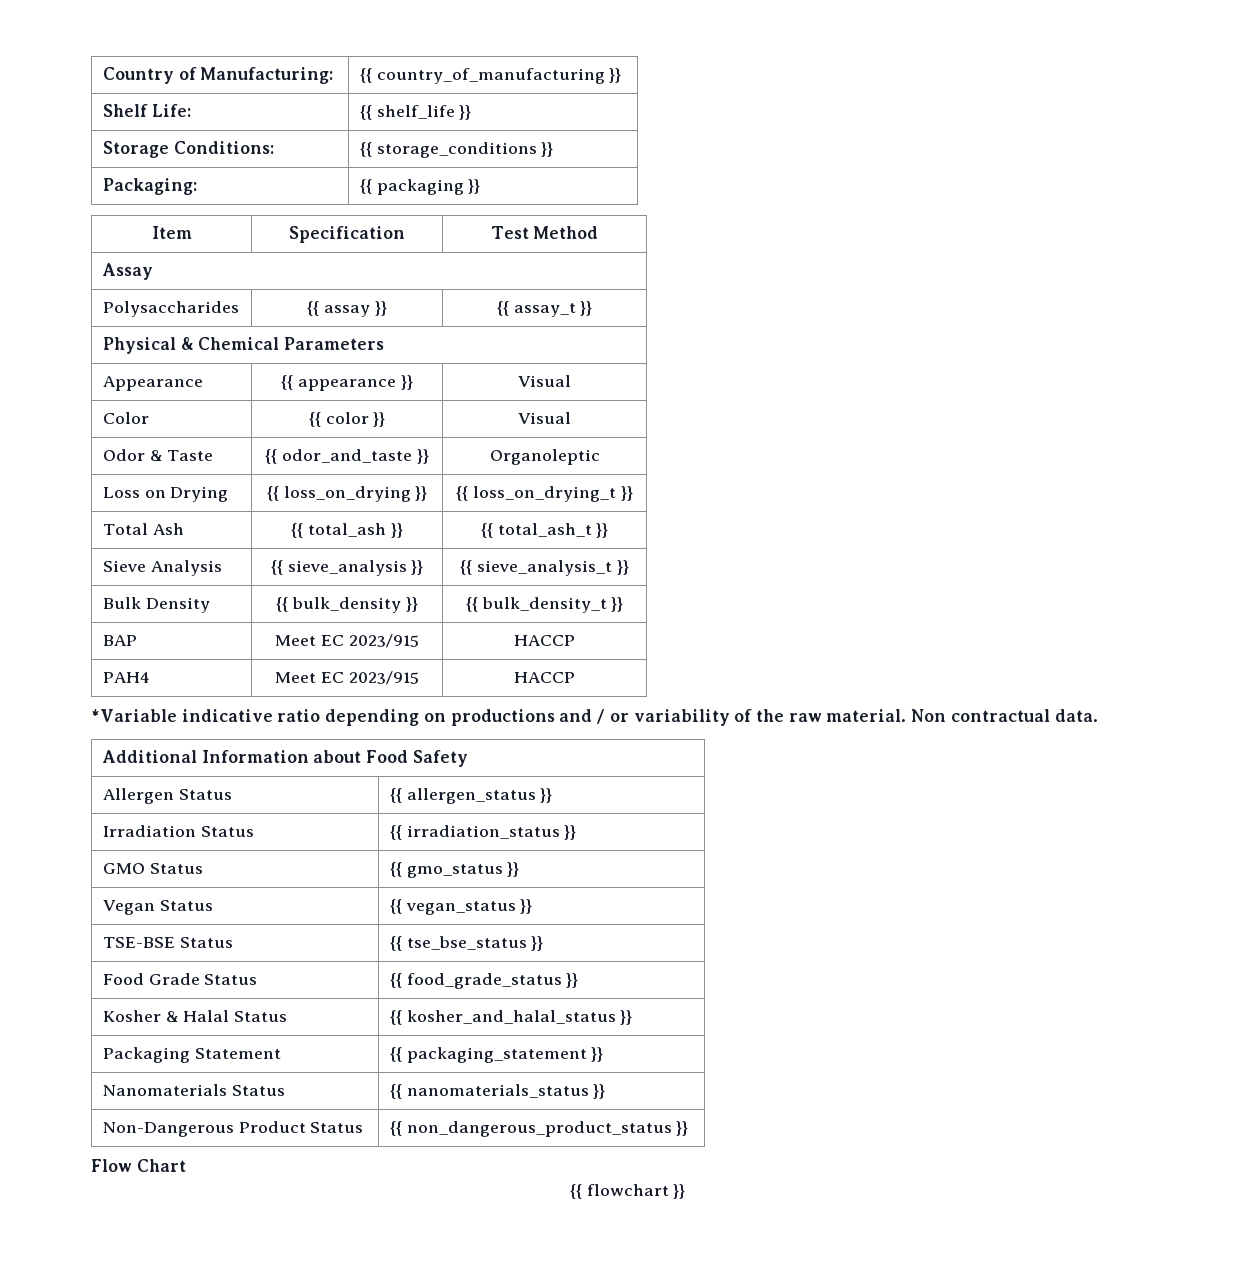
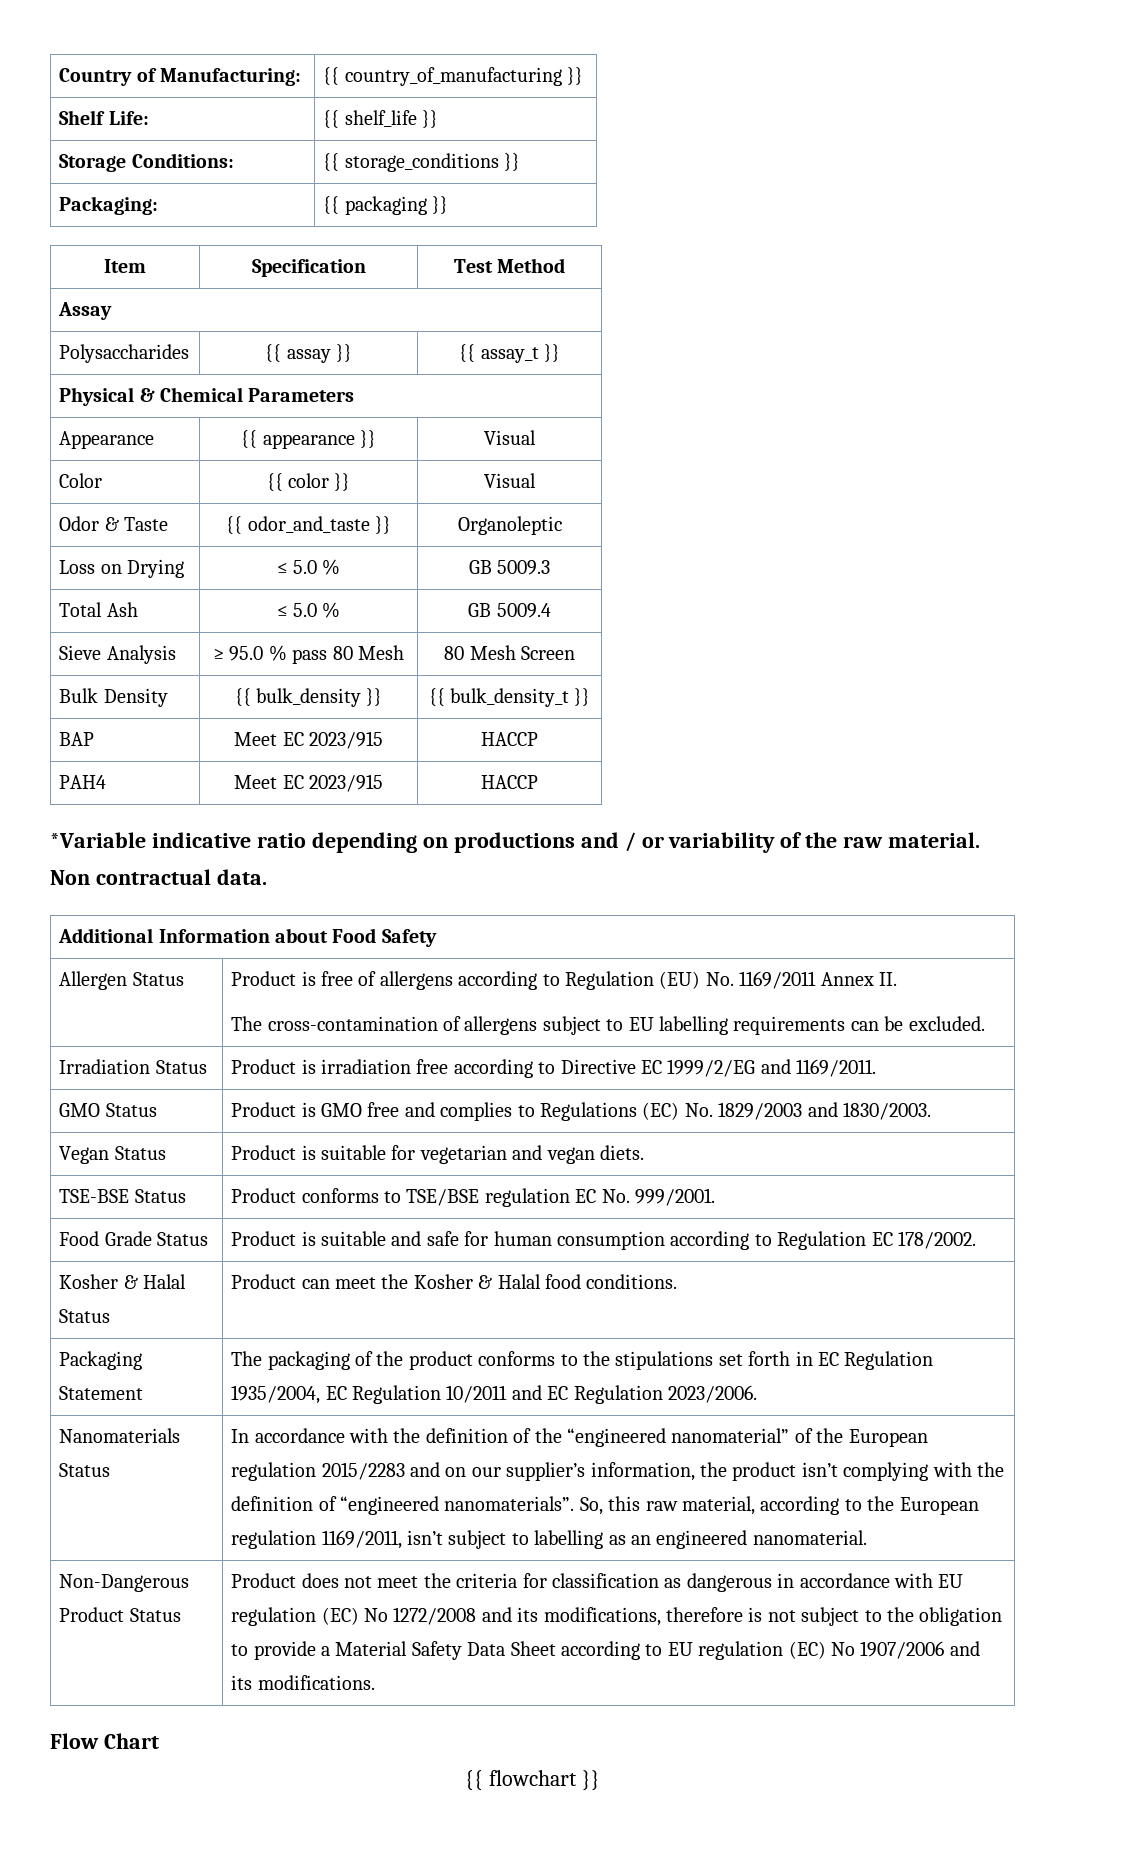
[266,486,428,502] [456,486,633,502] [102,523,184,535] [291,523,403,538] [480,523,609,538] [102,560,222,576] [270,560,424,576] [460,560,629,576] {{ loss_on_drying }} | {{ loss_on_drying_t }} // Total Ash | {{ total_ash }} | {{ total_ash_t }} // Sieve Analysis | {{ sieve_analysis }} | {{ sieve_analysis_t }} -> [276,559,341,575] [468,560,551,575] [59,602,138,617] [276,602,341,618] [468,603,551,618] [59,645,176,664] [213,645,404,664] [444,645,575,660] ≤ 5.0 % | GB 5009.3 // Total Ash | ≤ 5.0 % | GB 5009.4 // Sieve Analysis | ≥ 95.0 % pass 80 Mesh | 80 Mesh Screen
[389,788,553,804] [102,825,254,837] [389,825,577,840] [102,863,203,874] [389,862,520,878] [102,900,213,915] [389,899,533,915] [102,937,233,948] [389,936,544,951] [102,973,258,985] [389,973,579,989] [102,1010,288,1022] [389,1010,633,1025] [102,1047,281,1063] [389,1047,604,1063] [102,1084,285,1096] [389,1084,606,1099] [102,1121,364,1137] [389,1121,689,1137] {{ allergen_status }} // Irradiation Status | {{ irradiation_status }} // GMO Status | {{ gmo_status }} // Vegan Status | {{ vegan_status }} // TSE-BSE Status | {{ tse_bse_status }} // Food Grade Status | {{ food_grade_status }} // Kosher & Halal Status | {{ kosher_and_halal_status }} // Packaging Statement | {{ packaging_statement }} // Nanomaterials Status | {{ nanomaterials_status }} // Non-Dangerous Product Status | {{ non_dangerous_product_status }} -> [231,971,897,990] [231,1016,985,1035] [59,1059,207,1074] [231,1059,877,1078] [59,1103,157,1117] [231,1102,931,1121] [59,1146,166,1164] [231,1145,644,1164] [59,1189,186,1203] [231,1188,715,1207] [59,1231,208,1246] [231,1231,976,1250] [59,1274,186,1289] [59,1309,111,1323] [231,1274,678,1289] [59,1351,143,1370] [59,1386,144,1400] [231,1351,934,1370] [231,1385,757,1404] [59,1428,181,1443] [59,1463,111,1477] [231,1428,928,1447] [231,1462,1004,1481] [231,1496,979,1515] [231,1530,867,1549] [59,1574,190,1592] [59,1607,181,1622] [231,1573,964,1592] [231,1607,1003,1626] [231,1641,980,1660] [231,1675,375,1690] Product is free of allergens according to Regulation (EU) No. 1169/2011 Annex II. // The cross-contamination of allergens subject to EU labelling requirements can be excluded. // Irradiation Status | Product is irradiation free according to Directive EC 1999/2/EG and 1169/2011. // GMO Status | Product is GMO free and complies to Regulations (EC) No. 1829/2003 and 1830/2003. // Vegan Status | Product is suitable for vegetarian and vegan diets. // TSE-BSE Status | Product conforms to TSE/BSE regulation EC No. 999/2001. // Food Grade Status | Product is suitable and safe for human consumption according to Regulation EC 178/2002. // Kosher & Halal Status | Product can meet the Kosher & Halal food conditions. // Packaging Statement | The packaging of the product conforms to the stipulations set forth in EC Regulation 1935/2004, EC Regulation 10/2011 and EC Regulation 2023/2006. // Nanomaterials Status | In accordance with the definition of the “engineered nanomaterial” of the European regulation 2015/2283 and on our supplier’s information, the product isn’t complying with the definition of “engineered nanomaterials”. So, this raw material, according to the European regulation 1169/2011, isn’t subject to labelling as an engineered nanomaterial. // Non-Dangerous Product Status | Product does not meet the criteria for classification as dangerous in accordance with EU regulation (EC) No 1272/2008 and its modifications, therefore is not subject to the obligation to provide a Material Safety Data Sheet according to EU regulation (EC) No 1907/2006 and its modifications.

